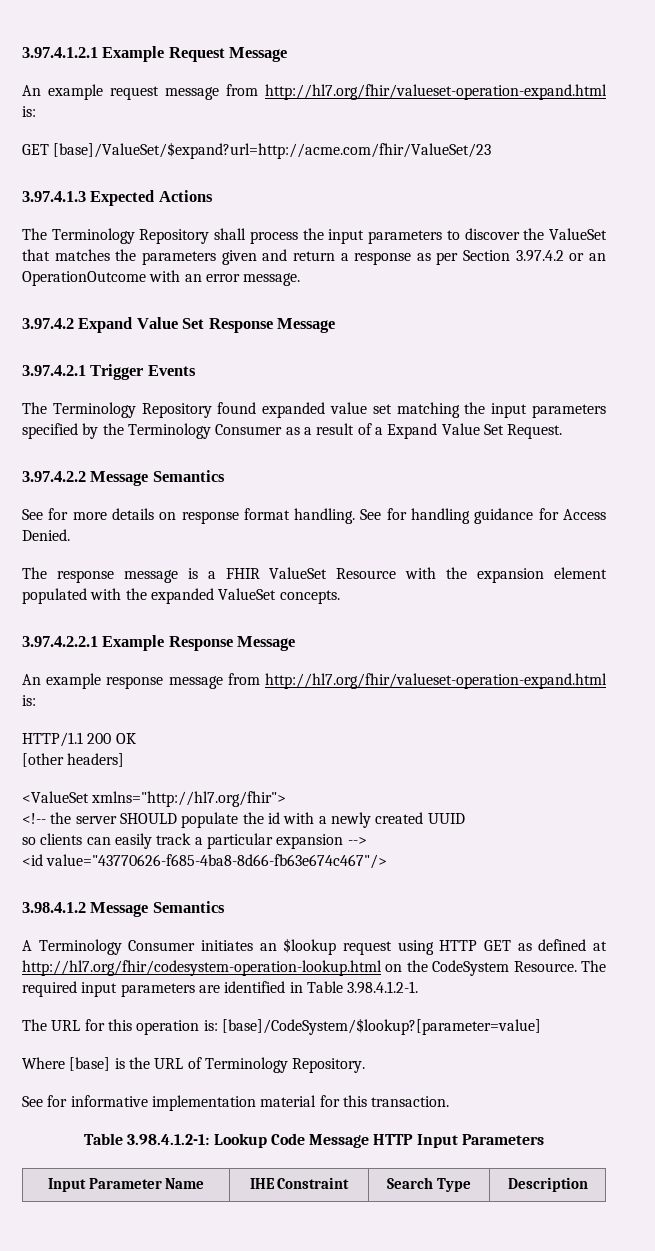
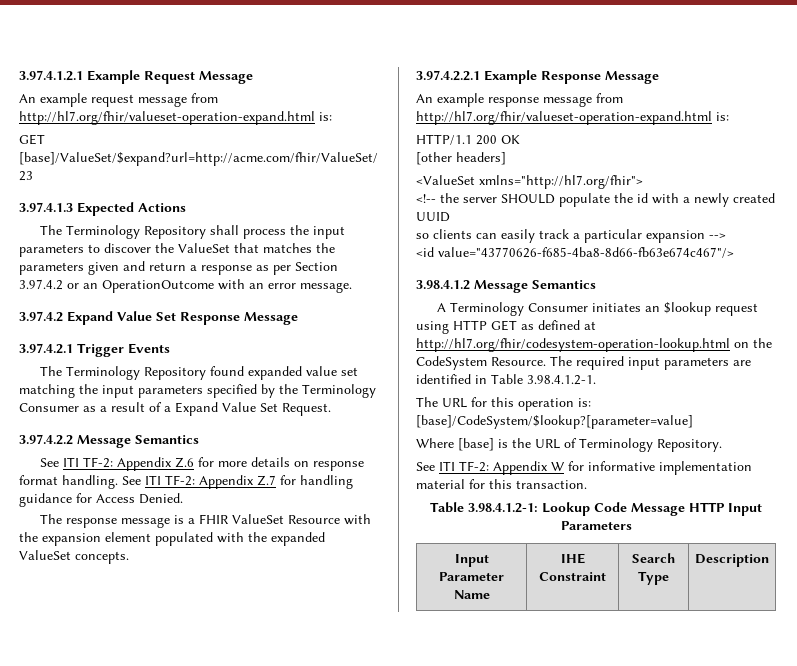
(43, 514) none -> [63,457,195,471] ITI TF-2: Appendix Z.6
(382, 514) none -> [145,475,276,489] ITI TF-2: Appendix Z.7
(43, 1101) none -> [439,461,565,475] ITI TF-2: Appendix W

